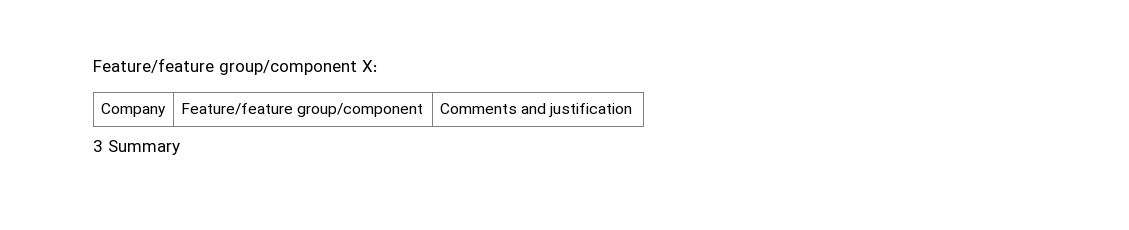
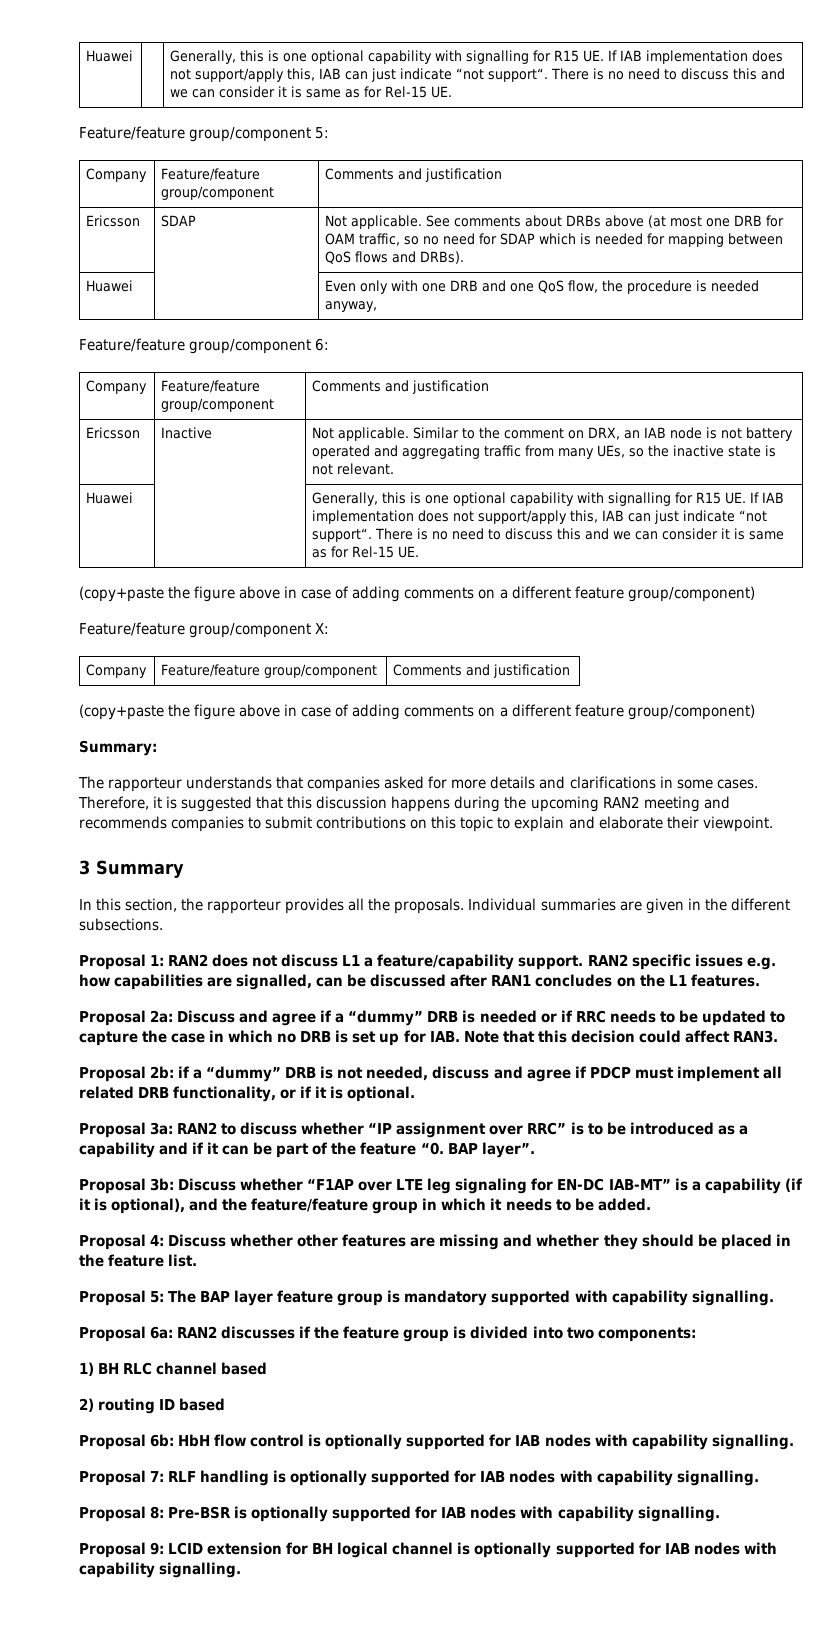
(93, 65) none -> [86,50,134,62] [170,50,784,64] [170,68,786,82] [170,86,453,98] [79,126,330,142] [86,168,148,182] [161,168,261,181] [161,186,275,200] [325,168,503,182] [86,215,141,227] [161,215,197,227] [325,215,785,229] [325,233,784,247] [325,251,465,264] [86,280,134,292] [325,280,760,294] [325,301,378,312] [79,338,330,354] [86,380,148,394] [161,380,261,393] [161,398,275,412] [312,380,490,394] [86,427,141,439] [161,427,213,439] [312,427,794,441] [312,445,777,459] [312,463,395,475] [86,492,134,504] [312,492,785,506] [312,510,768,524] [312,528,785,542] [312,546,420,558] [79,586,755,602] Huawei | | Generally, this is one optional capability with signalling for R15 UE. If IAB implementation does not support/apply this, IAB can just indicate “not support“. There is no need to discuss this and we can consider it is same as for Rel-15 UE. // Feature/feature group/component 5: // Company | Feature/feature group/component | Comments and justification // Ericsson | SDAP | Not applicable. See comments about DRBs above (at most one DRB for OAM traffic, so no need for SDAP which is needed for mapping between QoS flows and DRBs). // Huawei | | Even only with one DRB and one QoS flow, the procedure is needed anyway, // Feature/feature group/component 6: // Company | Feature/feature group/component | Comments and justification // Ericsson | Inactive | Not applicable. Similar to the comment on DRX, an IAB node is not battery operated and aggregating traffic from many UEs, so the inactive state is not relevant. // Huawei | | Generally, this is one optional capability with signalling for R15 UE. If IAB implementation does not support/apply this, IAB can just indicate “not support“. There is no need to discuss this and we can consider it is same as for Rel-15 UE. // (copy+paste the figure above in case of adding comments on a different feature group/component) //
[93,140,180,155] 3 Summary -> [79,704,755,720] [79,740,157,756] [78,776,758,792] [78,796,730,812] [79,816,773,832] [79,860,184,878] [79,898,790,914] [79,918,163,931] [79,954,776,970] [79,974,760,990] [79,1010,785,1026] [79,1030,778,1046] [79,1066,782,1082] [79,1086,416,1102] [79,1122,748,1138] [79,1142,535,1158] [79,1178,802,1194] [79,1198,651,1214] [79,1234,791,1250] [79,1254,198,1267] [79,1290,774,1306] [79,1326,696,1342] [79,1362,268,1376] [79,1398,226,1414] [79,1434,794,1450] [79,1470,759,1486] [79,1506,720,1522] [79,1542,777,1558] [79,1562,242,1578] (copy+paste the figure above in case of adding comments on a different feature group/component) // Summary: // The rapporteur understands that companies asked for more details and clarifications in some cases. Therefore, it is suggested that this discussion happens during the upcoming RAN2 meeting and recommends companies to submit contributions on this topic to explain and elaborate their viewpoint. // 3 Summary // In this section, the rapporteur provides all the proposals. Individual summaries are given in the different subsections. // Proposal 1: RAN2 does not discuss L1 a feature/capability support. RAN2 specific issues e.g. how capabilities are signalled, can be discussed after RAN1 concludes on the L1 features. // Proposal 2a: Discuss and agree if a “dummy” DRB is needed or if RRC needs to be updated to capture the case in which no DRB is set up for IAB. Note that this decision could affect RAN3. // Proposal 2b: if a “dummy” DRB is not needed, discuss and agree if PDCP must implement all related DRB functionality, or if it is optional. // Proposal 3a: RAN2 to discuss whether “IP assignment over RRC” is to be introduced as a capability and if it can be part of the feature “0. BAP layer”. // Proposal 3b: Discuss whether “F1AP over LTE leg signaling for EN-DC IAB-MT” is a capability (if it is optional), and the feature/feature group in which it needs to be added. // Proposal 4: Discuss whether other features are missing and whether they should be placed in the feature list. // Proposal 5: The BAP layer feature group is mandatory supported with capability signalling. // Proposal 6a: RAN2 discusses if the feature group is divided into two components: // 1) BH RLC channel based // 2) routing ID based // Proposal 6b: HbH flow control is optionally supported for IAB nodes with capability signalling. // Proposal 7: RLF handling is optionally supported for IAB nodes with capability signalling. // Proposal 8: Pre-BSR is optionally supported for IAB nodes with capability signalling. // Proposal 9: LCID extension for BH logical channel is optionally supported for IAB nodes with capability signalling.

